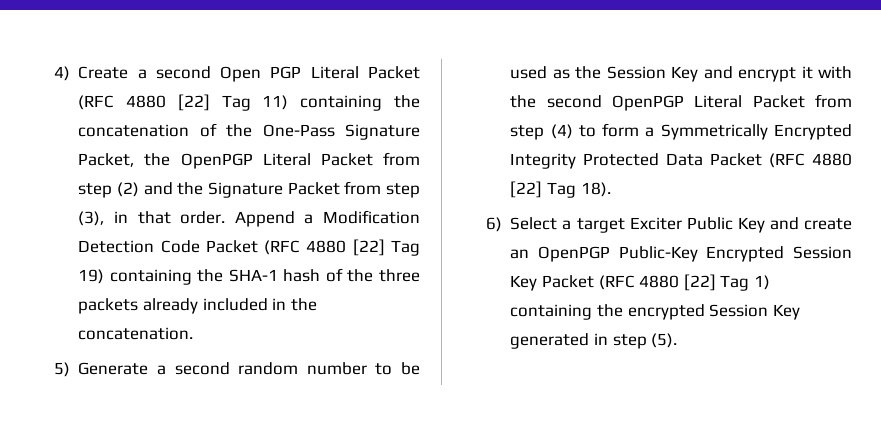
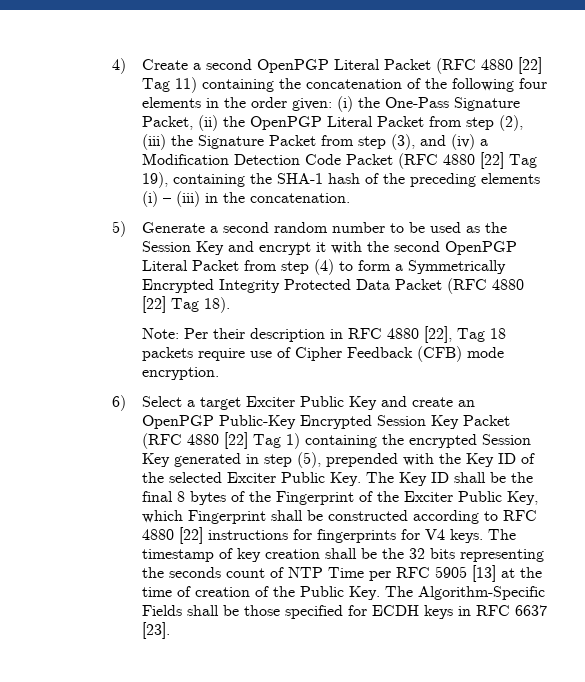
[220,66,302,82] Open PGP -> [257,59,330,73] OpenPGP
(253, 130) none -> [452,78,548,92] [142,96,381,112] following four elements in the order given: (i) the
(135, 160) none -> [198,115,219,131] (ii)
[117,182,173,197] (2) and -> [499,115,524,131] [142,134,167,150] (2), (iii)
[113,211,295,227] in that order. Append -> [420,134,476,150] and (iv)
[78,269,105,284] 19) -> [142,172,169,188] 19),
[379,269,420,282] [78,298,268,314] three packets already included -> [410,173,541,187] [142,191,201,207] preceding elements (i) – (iii)
(611, 189) none -> [142,326,507,343] [142,346,505,362] [142,367,220,380] // Note: Per their description in RFC 4880 [22], Tag 18 packets require use of Cipher Feedback (CFB) mode encryption.
[651,333,678,348] (5). -> [297,452,536,468] [142,472,534,486] [142,491,539,505] [142,510,538,524] [142,527,517,544] [142,548,545,562] [142,565,543,582] [142,586,546,600] [142,605,548,619] [142,622,171,639] (5), prepended with the Key ID of the selected Exciter Public Key. The Key ID shall be the final 8 bytes of the Fingerprint of the Exciter Public Key, which Fingerprint shall be constructed according to RFC 4880 [22] instructions for fingerprints for V4 keys. The timestamp of key creation shall be the 32 bits representing the seconds count of NTP Time per RFC 5905 [13] at the time of creation of the Public Key. The Algorithm-Specific Fields shall be those specified for ECDH keys in RFC 6637 [23].

